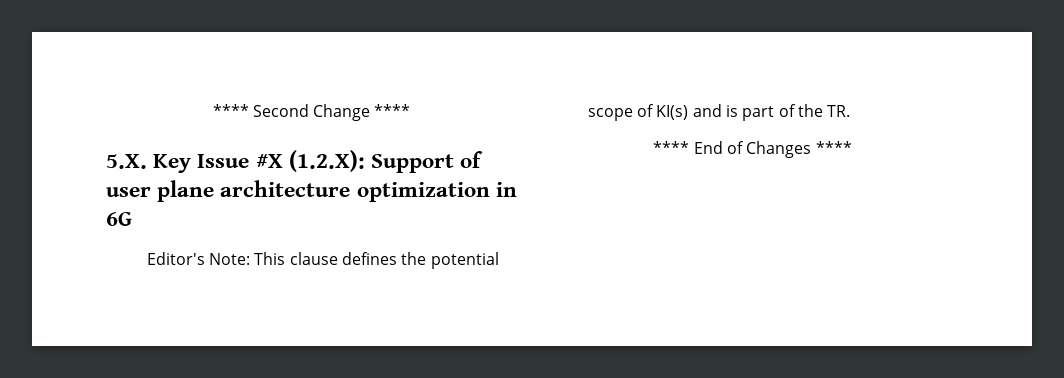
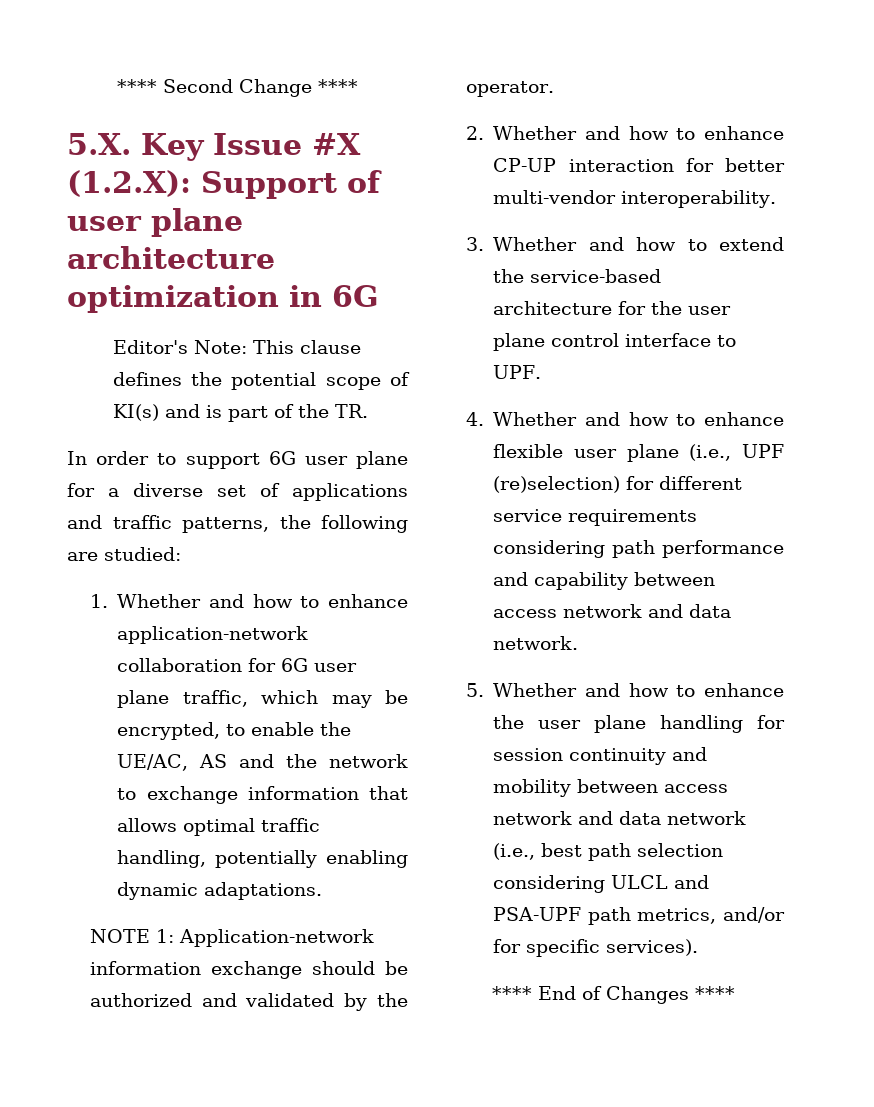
(851, 111) none -> [67,451,408,469] [67,483,408,501] [67,515,408,533] [67,547,181,561] [89,594,409,608] [117,626,309,644] [117,658,358,672] [117,690,409,708] [117,722,352,740] [117,754,409,771] [117,786,408,804] [117,818,321,836] [117,850,408,868] [117,882,323,900] [89,929,374,947] [89,961,408,979] [89,993,409,1011] [465,81,554,97] [465,126,784,140] [493,158,785,172] [493,190,777,208] [465,237,784,251] [493,269,662,283] [493,301,732,315] [493,333,737,351] [493,365,542,379] [465,412,784,426] [493,444,784,462] [493,476,743,493] [493,509,698,526] [493,540,784,558] [493,572,716,590] [493,604,732,618] [493,636,579,650] [465,683,784,697] [493,715,785,733] [493,747,708,765] [493,779,729,797] [493,811,747,825] [493,843,724,861] [493,875,710,893] [493,907,785,925] [493,939,699,957] // In order to support 6G user plane for a diverse set of applications and traffic patterns, the following are studied: // 1. Whether and how to enhance application-network collaboration for 6G user plane traffic, which may be encrypted, to enable the UE/AC, AS and the network to exchange information that allows optimal traffic handling, potentially enabling dynamic adaptations. // NOTE 1: Application-network information exchange should be authorized and validated by the operator. // 2. Whether and how to enhance CP-UP interaction for better multi-vendor interoperability. // 3. Whether and how to extend the service-based architecture for the user plane control interface to UPF. // 4. Whether and how to enhance flexible user plane (i.e., UPF (re)selection) for different service requirements considering path performance and capability between access network and data network. // 5. Whether and how to enhance the user plane handling for session continuity and mobility between access network and data network (i.e., best path selection considering ULCL and PSA-UPF path metrics, and/or for specific services).

